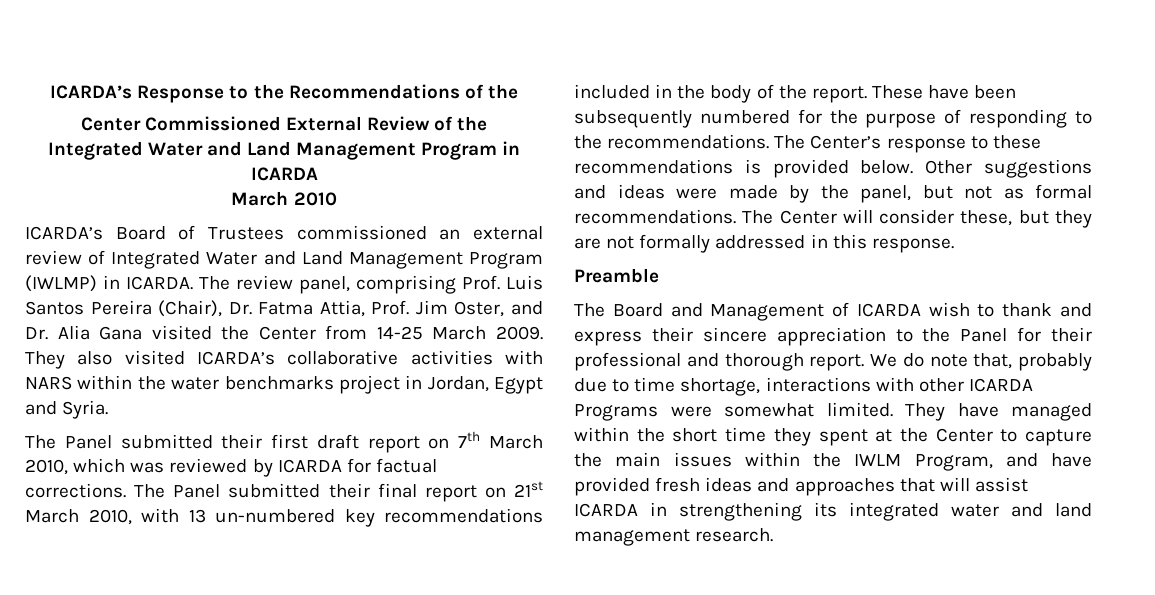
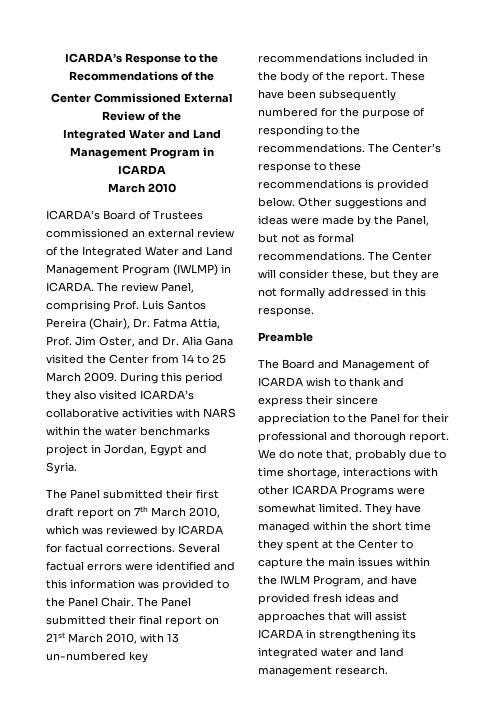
(106, 257) none -> [60,246,79,256] the
[299,276,350,294] panel, -> [161,282,194,293] Panel,
[376,326,543,340] [25,351,65,369] 14-25 March 2009. They -> [182,354,226,364] [46,372,223,384] [46,390,71,402] 14 to 25 March 2009. During this period they
(126, 490) none -> [178,543,220,553] [46,561,235,571] [46,579,229,591] [46,597,134,607] Several factual errors were identified and this information was provided to the Panel Chair.
[860,185,911,203] panel, -> [396,215,429,226] Panel,

